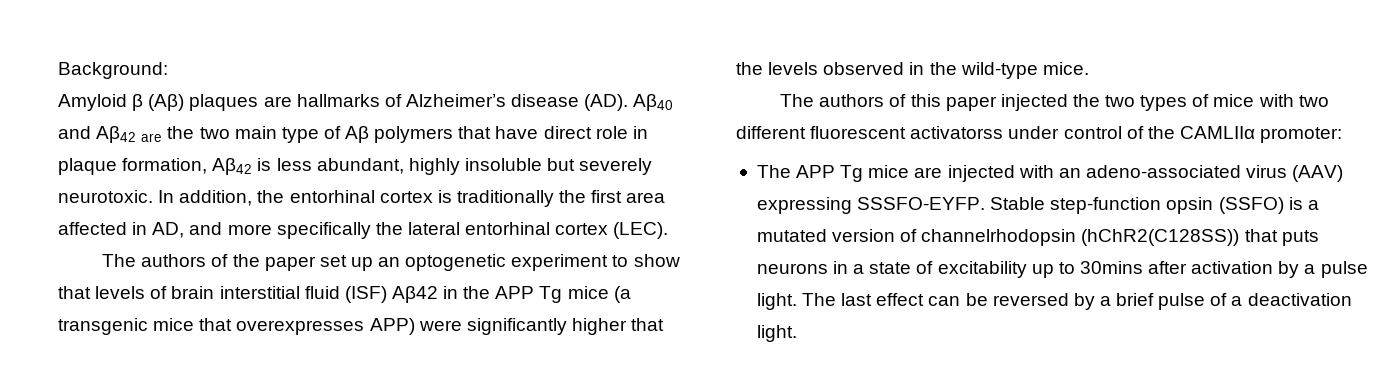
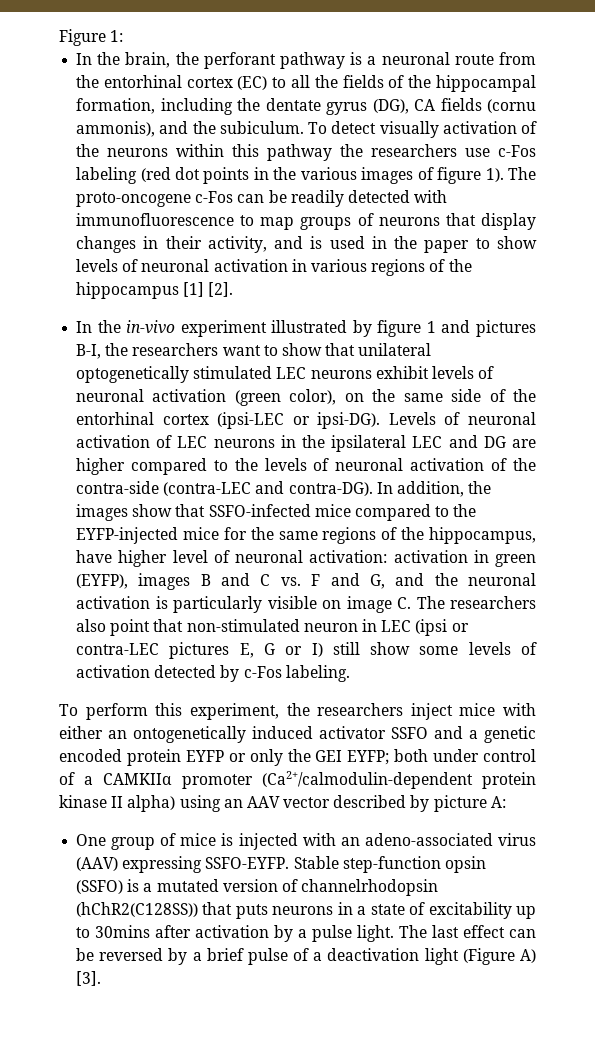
[58,62,168,79] [58,94,674,111] [58,126,648,143] [58,158,653,175] [58,190,666,207] [58,222,669,239] [102,254,680,271] [58,286,631,303] [58,318,665,335] [736,62,1089,79] [780,94,1329,111] [736,126,1343,143] [756,165,943,182] Background: // Amyloid β (Aβ) plaques are hallmarks of Alzheimer’s disease (AD). Aβ40 and Aβ42 are the two main type of Aβ polymers that have direct role in plaque formation, Aβ42 is less abundant, highly insoluble but severely neurotoxic. In addition, the entorhinal cortex is traditionally the first area affected in AD, and more specifically the lateral entorhinal cortex (LEC). // The authors of the paper set up an optogenetic experiment to show that levels of brain interstitial fluid (ISF) Aβ42 in the APP Tg mice (a transgenic mice that overexpresses APP) were significantly higher that the levels observed in the wild-type mice. // The authors of this paper injected the two types of mice with two different fluorescent activatorss under control of the CAMLIIα promoter: // The APP Tg mice are -> [59,29,124,46] [76,52,536,69] [76,75,536,92] [76,98,536,115] [76,121,537,138] [76,144,536,161] [76,167,536,184] [76,190,448,207] [76,213,536,230] [76,236,537,253] [76,259,472,276] [76,282,234,299] [76,320,536,337] [76,343,432,359] [76,366,495,383] [76,389,536,406] [76,412,536,429] [76,435,536,452] [76,458,536,475] [76,481,492,497] [76,504,477,521] [76,527,536,544] [76,550,536,567] [76,573,536,590] [76,596,536,613] [76,619,469,636] [76,642,537,659] [76,665,350,682] [59,703,536,720] [59,726,536,743] [59,749,536,766] [59,771,536,789] [59,795,506,812] [76,833,234,850] Figure 1: // In the brain, the perforant pathway is a neuronal route from the entorhinal cortex (EC) to all the fields of the hippocampal formation, including the dentate gyrus (DG), CA fields (cornu ammonis), and the subiculum. To detect visually activation of the neurons within this pathway the researchers use c-Fos labeling (red dot points in the various images of figure 1). The proto-oncogene c-Fos can be readily detected with immunofluorescence to map groups of neurons that display changes in their activity, and is used in the paper to show levels of neuronal activation in various regions of the hippocampus [1] [2]. // In the in-vivo experiment illustrated by figure 1 and pictures B-I, the researchers want to show that unilateral optogenetically stimulated LEC neurons exhibit levels of neuronal activation (green color), on the same side of the entorhinal cortex (ipsi-LEC or ipsi-DG). Levels of neuronal activation of LEC neurons in the ipsilateral LEC and DG are higher compared to the levels of neuronal activation of the contra-side (contra-LEC and contra-DG). In addition, the images show that SSFO-infected mice compared to the EYFP-injected mice for the same regions of the hippocampus, have higher level of neuronal activation: activation in green (EYFP), images B and C vs. F and G, and the neuronal activation is particularly visible on image C. The researchers also point that non-stimulated neuron in LEC (ipsi or contra-LEC pictures E, G or I) still show some levels of activation detected by c-Fos labeling. // To perform this experiment, the researchers inject mice with either an ontogenetically induced activator SSFO and a genetic encoded protein EYFP or only the GEI EYFP; both under control of a CAMKIIα promoter (Ca2+/calmodulin-dependent protein kinase II alpha) using an AAV vector described by picture A: // One group of mice is
[857,197,986,210] SSSFO-EYFP. -> [205,857,290,869] SSFO-EYFP.
[756,325,797,342] light. -> [424,948,536,965] [76,971,102,986] light (Figure A) [3].

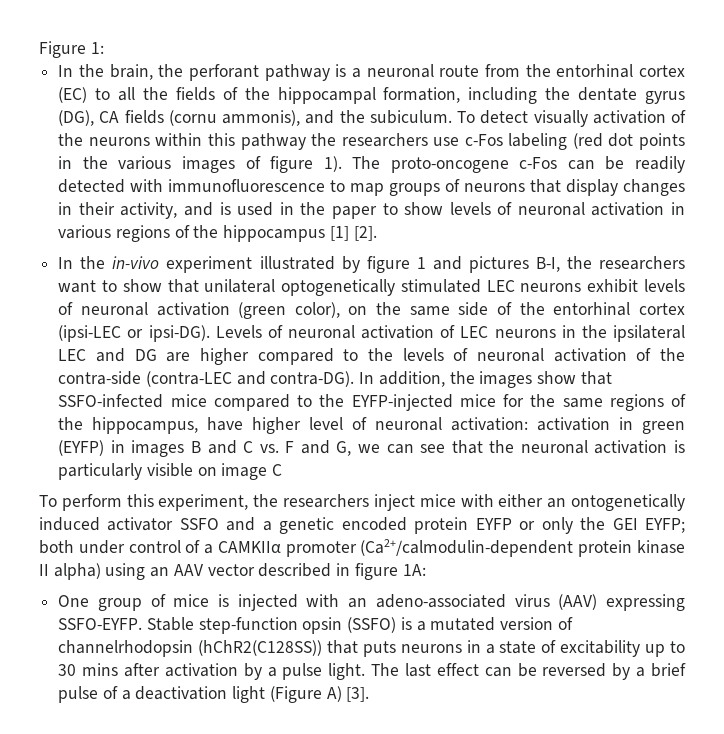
[76,574,129,589] (EYFP), -> [58,440,125,456] (EYFP) in
[395,573,425,586] and -> [357,440,483,454] we can see that
[397,596,536,609] [76,619,469,636] [76,642,537,659] [76,665,350,682] C. The researchers also point that non-stimulated neuron in LEC (ipsi or contra-LEC pictures E, G or I) still show some levels of activation detected by c-Fos labeling. -> [272,464,283,476] C
[410,795,506,812] by picture A: -> [336,563,426,580] in figure 1A:
[95,925,151,938] 30mins -> [58,663,119,676] 30 mins

